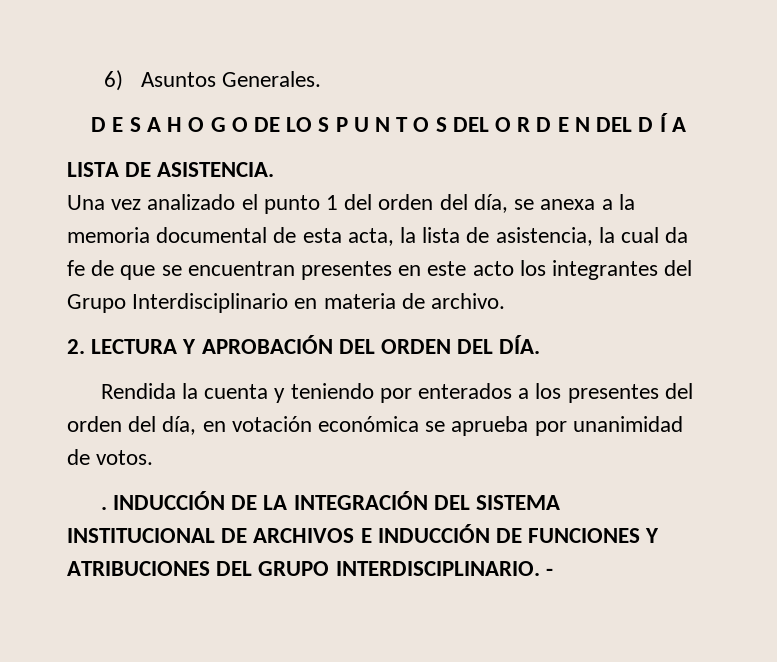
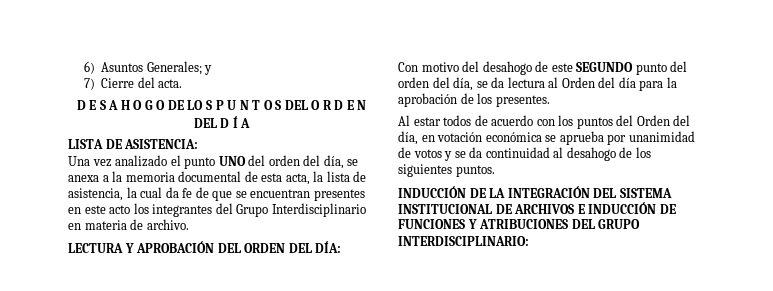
[222,71,322,87] Generales. -> [146,61,213,75] [83,77,183,90] Generales; y // 7) Cierre del acta.
[157,162,275,177] ASISTENCIA. -> [124,139,199,149] ASISTENCIA:
[326,195,339,210] 1 -> [218,156,246,166] UNO
[67,339,85,354] 2. -> (189, 224) none
[499,335,541,354] [100,383,693,403] [67,416,122,432] DÍA. // Rendida la cuenta y teniendo por enterados a los presentes del orden -> [315,241,342,253] [398,61,688,75] [398,77,677,91] [398,93,550,107] [398,115,670,129] DÍA: // Con motivo del desahogo de este SEGUNDO punto del orden del día, se da lectura al Orden del día para la aprobación de los presentes. // Al estar todos de acuerdo con los puntos del Orden
[96,450,154,465] [100,507,107,510] votos. // . -> [413,147,651,161] [398,164,495,177] votos y se da continuidad al desahogo de los siguientes puntos. //
[335,561,553,576] INTERDISCIPLINARIO. - -> [398,236,529,246] INTERDISCIPLINARIO:

